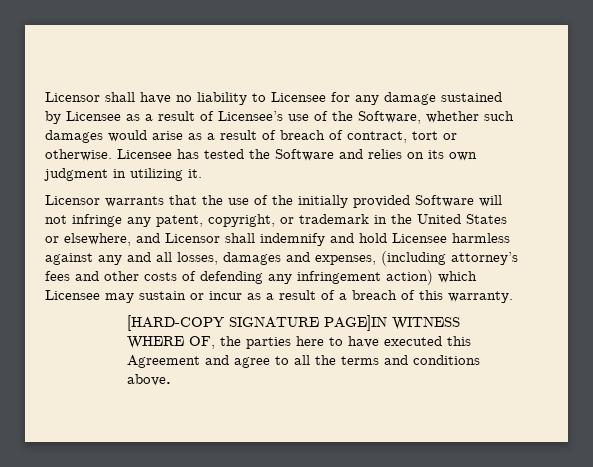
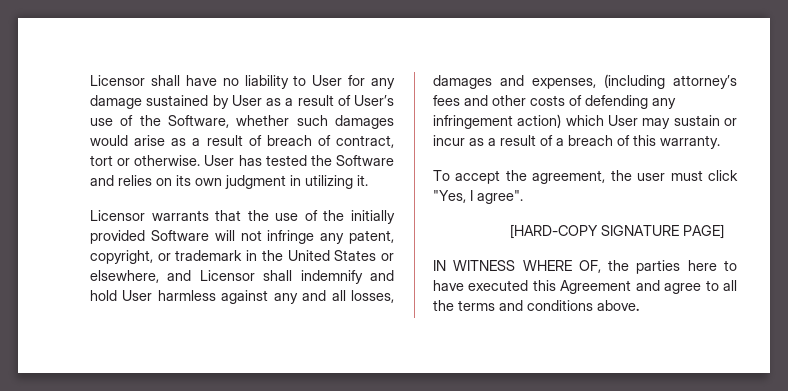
[271,92,326,102] Licensee -> [312,75,343,86] User
[66,111,283,121] Licensee as a result of Licensee’s -> [231,95,394,106] User as a result of User’s
[117,149,172,159] Licensee -> [204,155,235,166] User
[392,233,447,243] Licensee -> [122,290,153,301] User
[45,290,100,300] Licensee -> [608,115,638,126] User
(513, 297) none -> [433,170,738,184] [433,190,523,204] // To accept the agreement, the user must click "Yes, I agree".
[323,315,387,331] PAGE]IN -> [682,224,724,239] [433,260,446,271] PAGE] // IN

